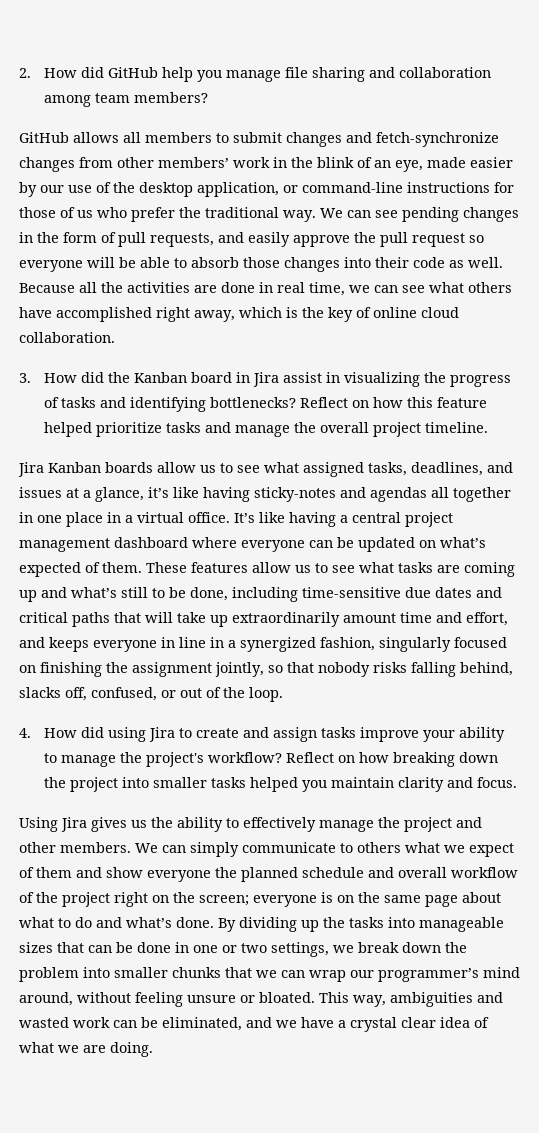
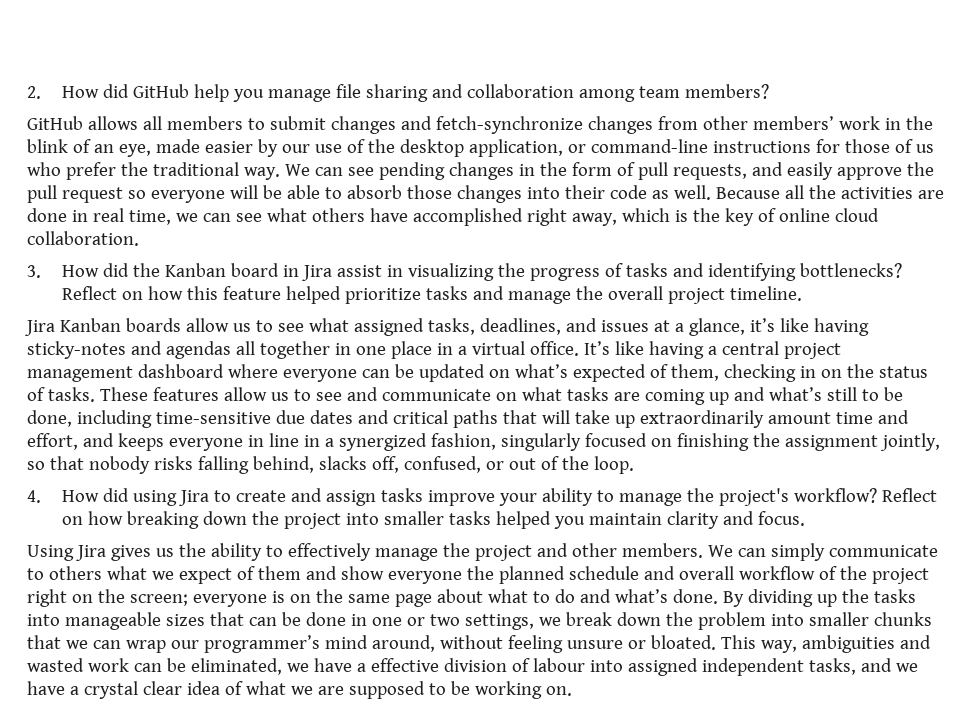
[102,562,142,573] them. -> [670,364,928,382] [27,387,95,402] them, checking in on the status of tasks.
(355, 569) none -> [346,387,517,401] and communicate on
(242, 1024) none -> [286,658,856,676] we have a effective division of labour into assigned independent tasks,
[110,1042,153,1057] doing. -> [348,681,572,699] supposed to be working on.

